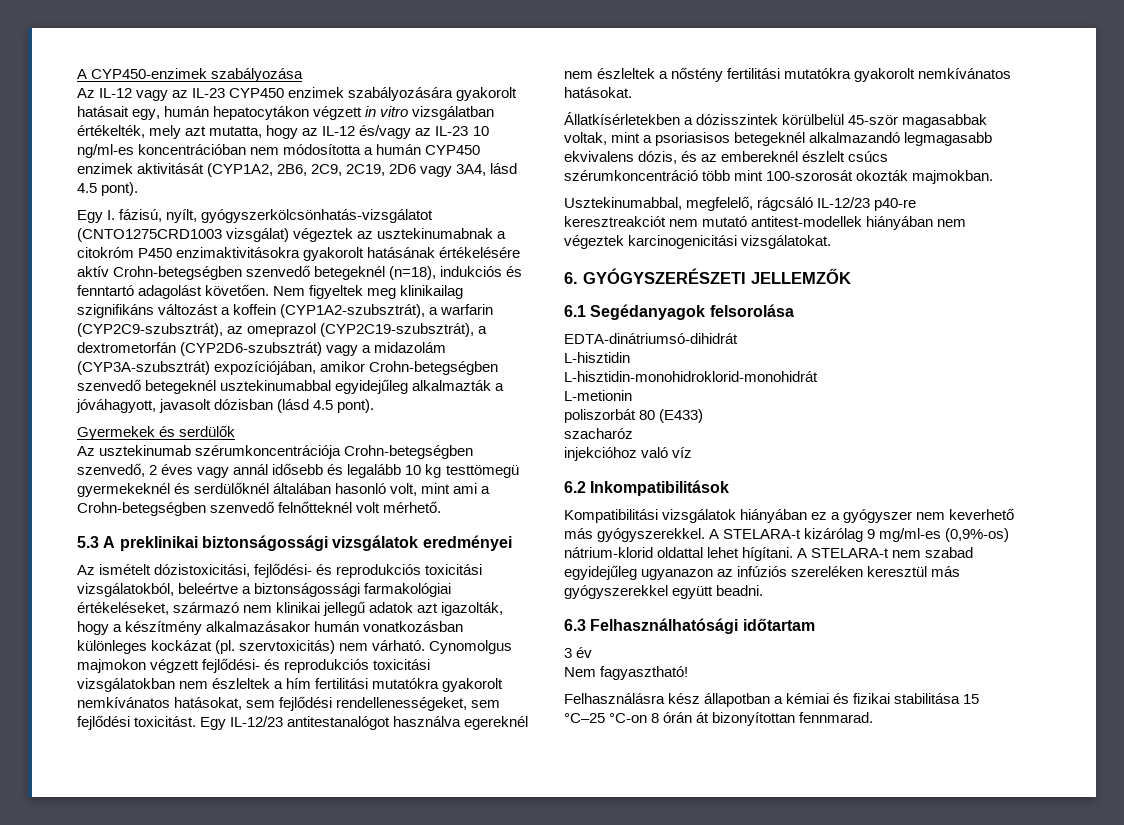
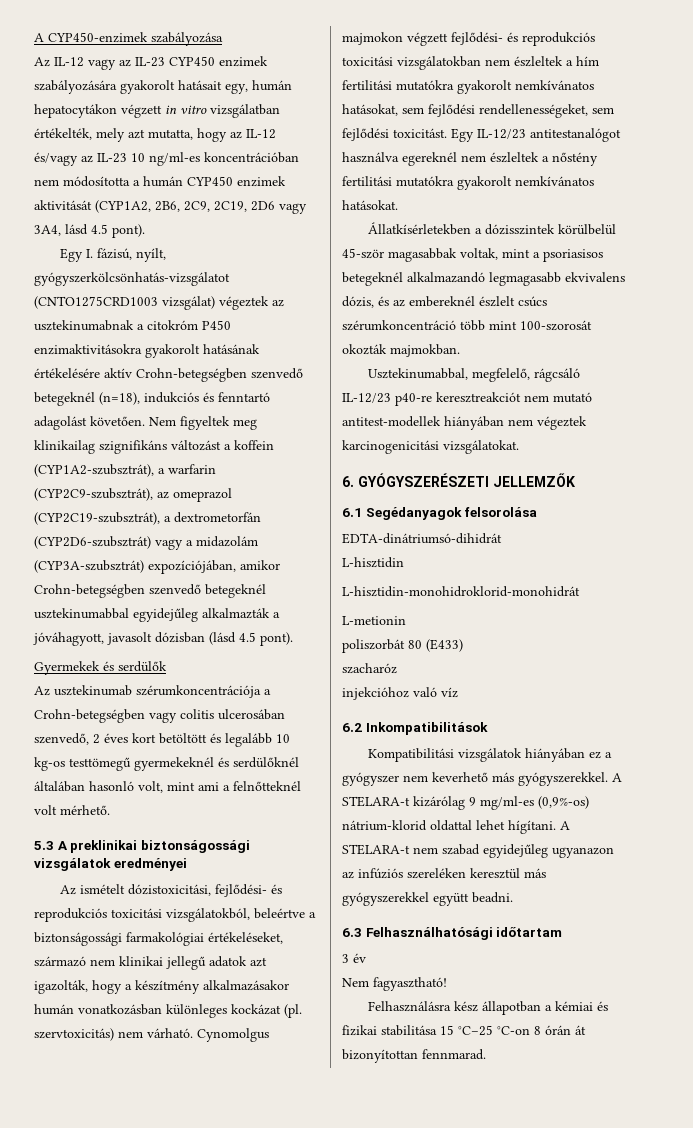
[344,445,474,459] [77,463,324,478] Crohn-betegségben szenvedő, 2 éves vagy annál idősebb -> [264,689,271,695] [34,709,285,723] [34,733,207,745] a Crohn-betegségben vagy colitis ulcerosában szenvedő, 2 éves kort betöltött
[425,464,519,478] kg testtömegü -> [34,757,131,771] kg-os testtömegű
[77,501,275,516] Crohn-betegségben szenvedő -> (230, 788) none

